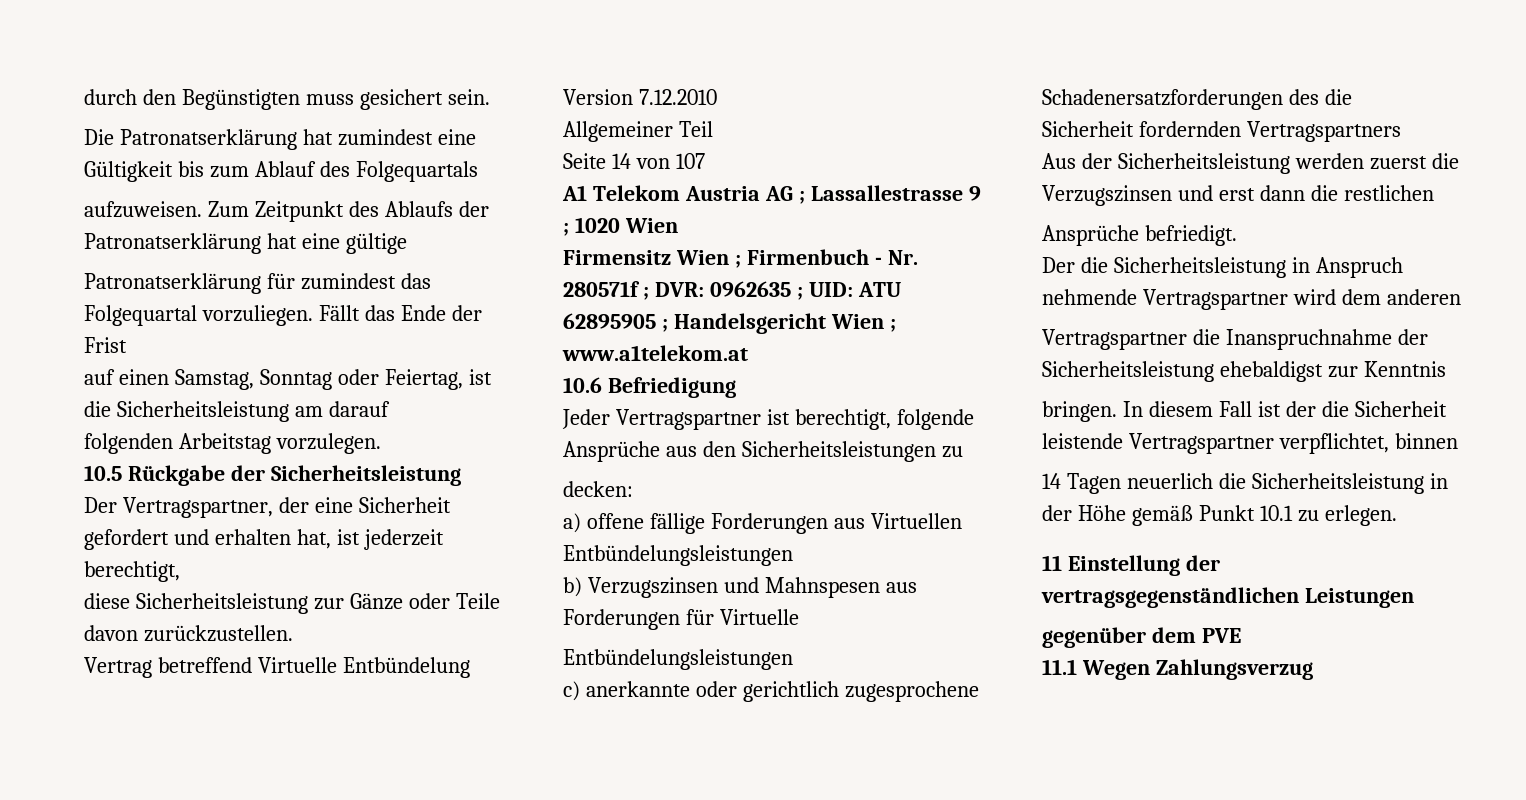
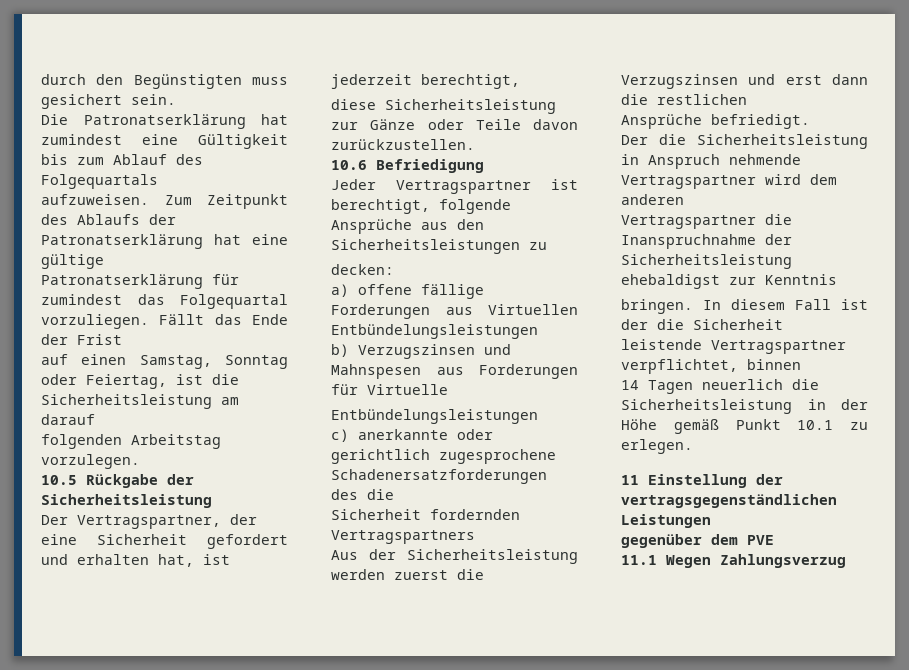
[84,657,470,678] [563,89,717,105] [563,121,713,142] [563,153,705,169] [562,185,981,204] [563,217,678,236] [563,249,918,268] [563,281,901,300] [563,313,896,334] [562,345,748,361] // Vertrag betreffend Virtuelle Entbündelung Version 7.12.2010 // Allgemeiner Teil // Seite 14 von 107 // A1 Telekom Austria AG ; Lassallestrasse 9 ; 1020 Wien // Firmensitz Wien ; Firmenbuch - Nr. 280571f ; DVR: 0962635 ; UID: ATU 62895905 ; Handelsgericht Wien ; www.a1telekom.at -> (475, 144) none

